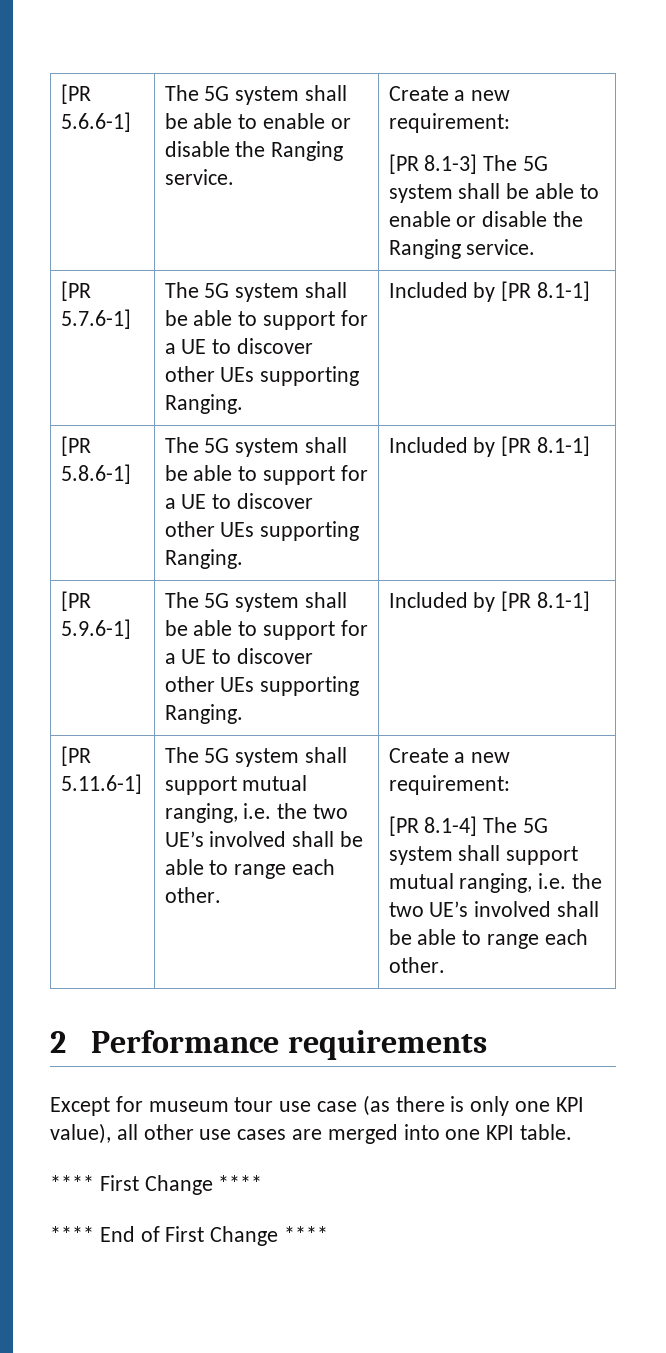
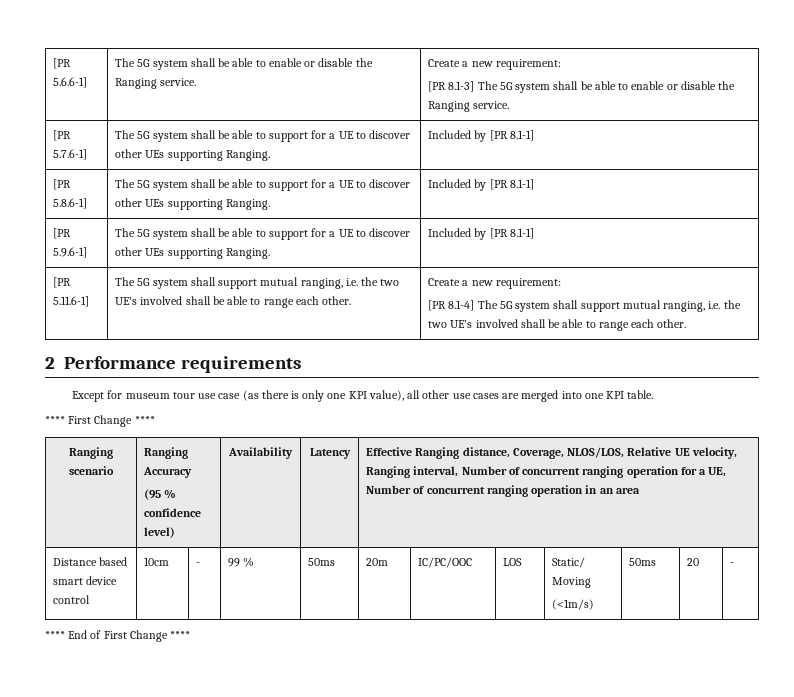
(263, 1183) none -> [69,447,113,459] [69,466,114,475] [144,447,189,459] [143,467,193,478] [144,489,177,500] [144,508,202,517] [144,527,176,538] [228,447,293,459] [309,448,351,459] [366,447,737,459] [366,466,727,478] [366,485,640,497] [53,557,128,566] [53,576,118,585] [53,595,91,604] [144,557,170,566] [196,562,201,566] [228,557,255,567] [308,558,336,566] [366,558,389,566] [418,557,473,568] [503,558,523,566] [552,557,586,568] [552,577,592,588] [552,599,595,610] [629,558,657,566] [687,558,700,566] [730,562,735,566] // Ranging scenario | Ranging Accuracy // (95 % confidence level) | Availability | Latency | Effective Ranging distance, Coverage, NLOS/LOS, Relative UE velocity, Ranging interval, Number of concurrent ranging operation for a UE, Number of concurrent ranging operation in an area // Distance based smart device control | 10cm | - | 99 % | 50ms | 20m | IC/PC/OOC | LOS | Static/ Moving // (<1m/s) | 50ms | 20 | -

